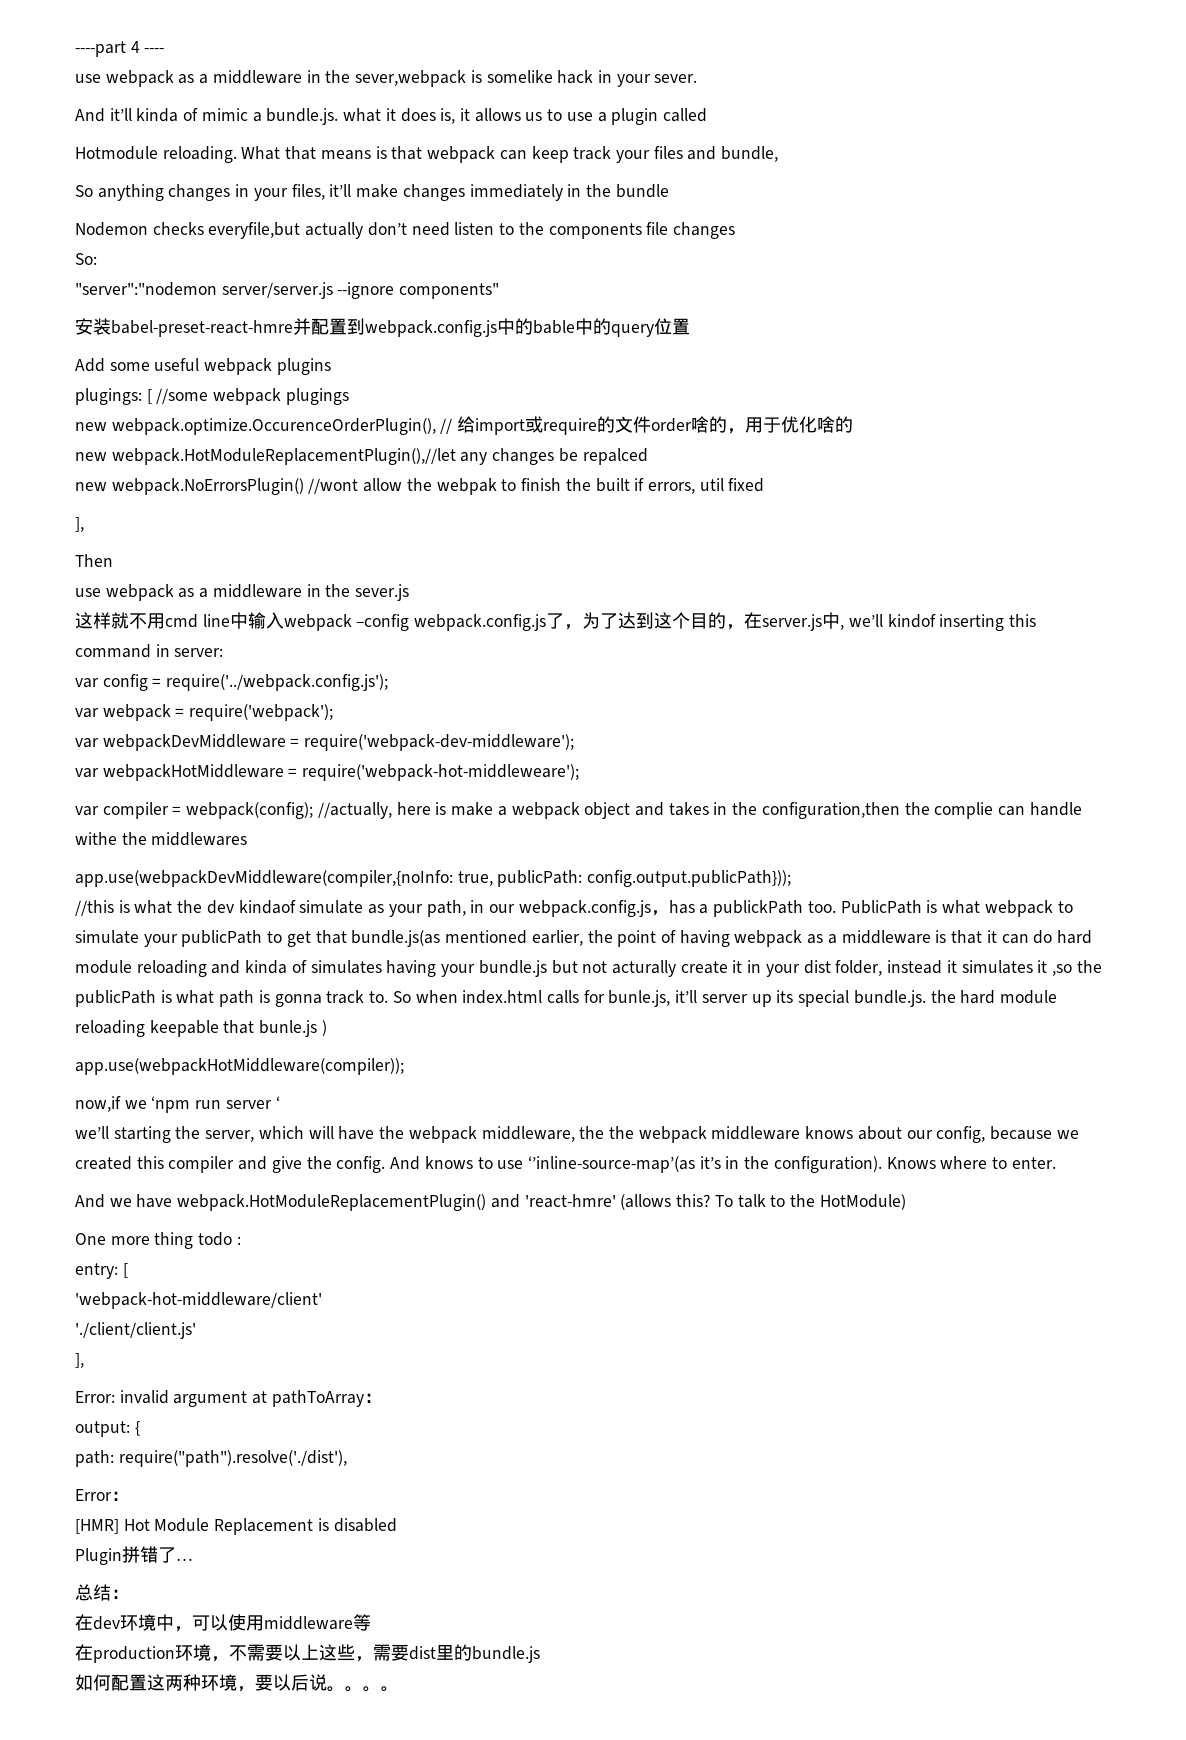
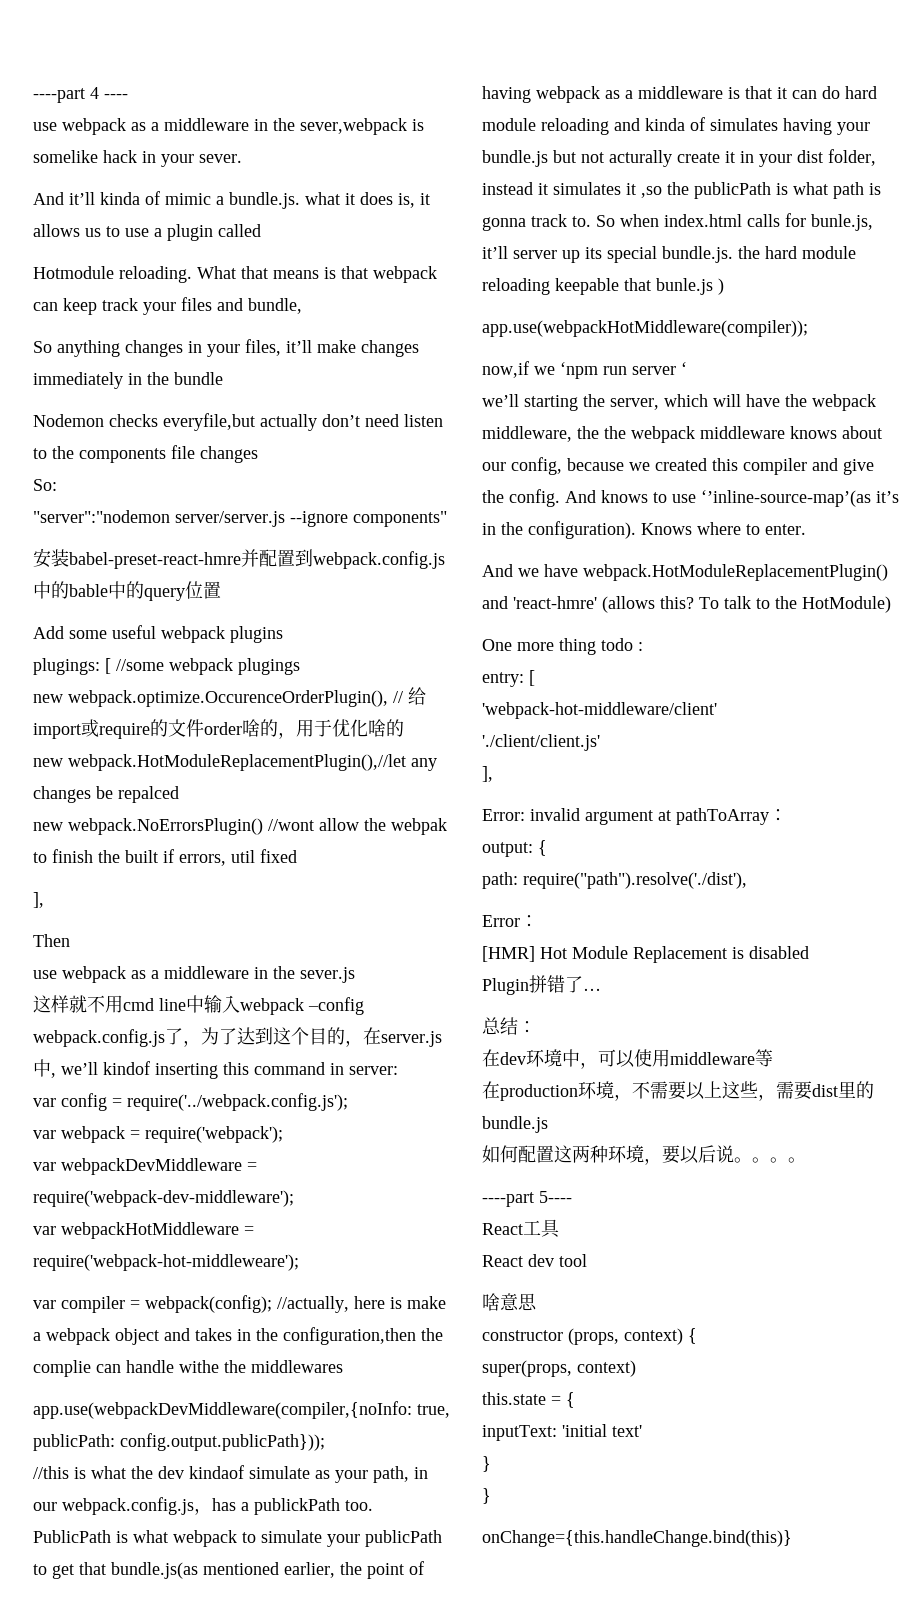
(399, 1689) none -> [482,1191,572,1207] [482,1219,560,1238] [482,1254,587,1267] [482,1293,537,1311] [482,1328,697,1345] [482,1360,636,1377] [482,1392,575,1408] [482,1424,642,1441] [482,1456,491,1472] [482,1488,491,1504] [482,1530,792,1547] // ----part 5---- // React工具 // React dev tool // 啥意思 // constructor (props, context) { // super(props, context) // this.state = { // inputText: 'initial text' // } // } // onChange={this.handleChange.bind(this)}

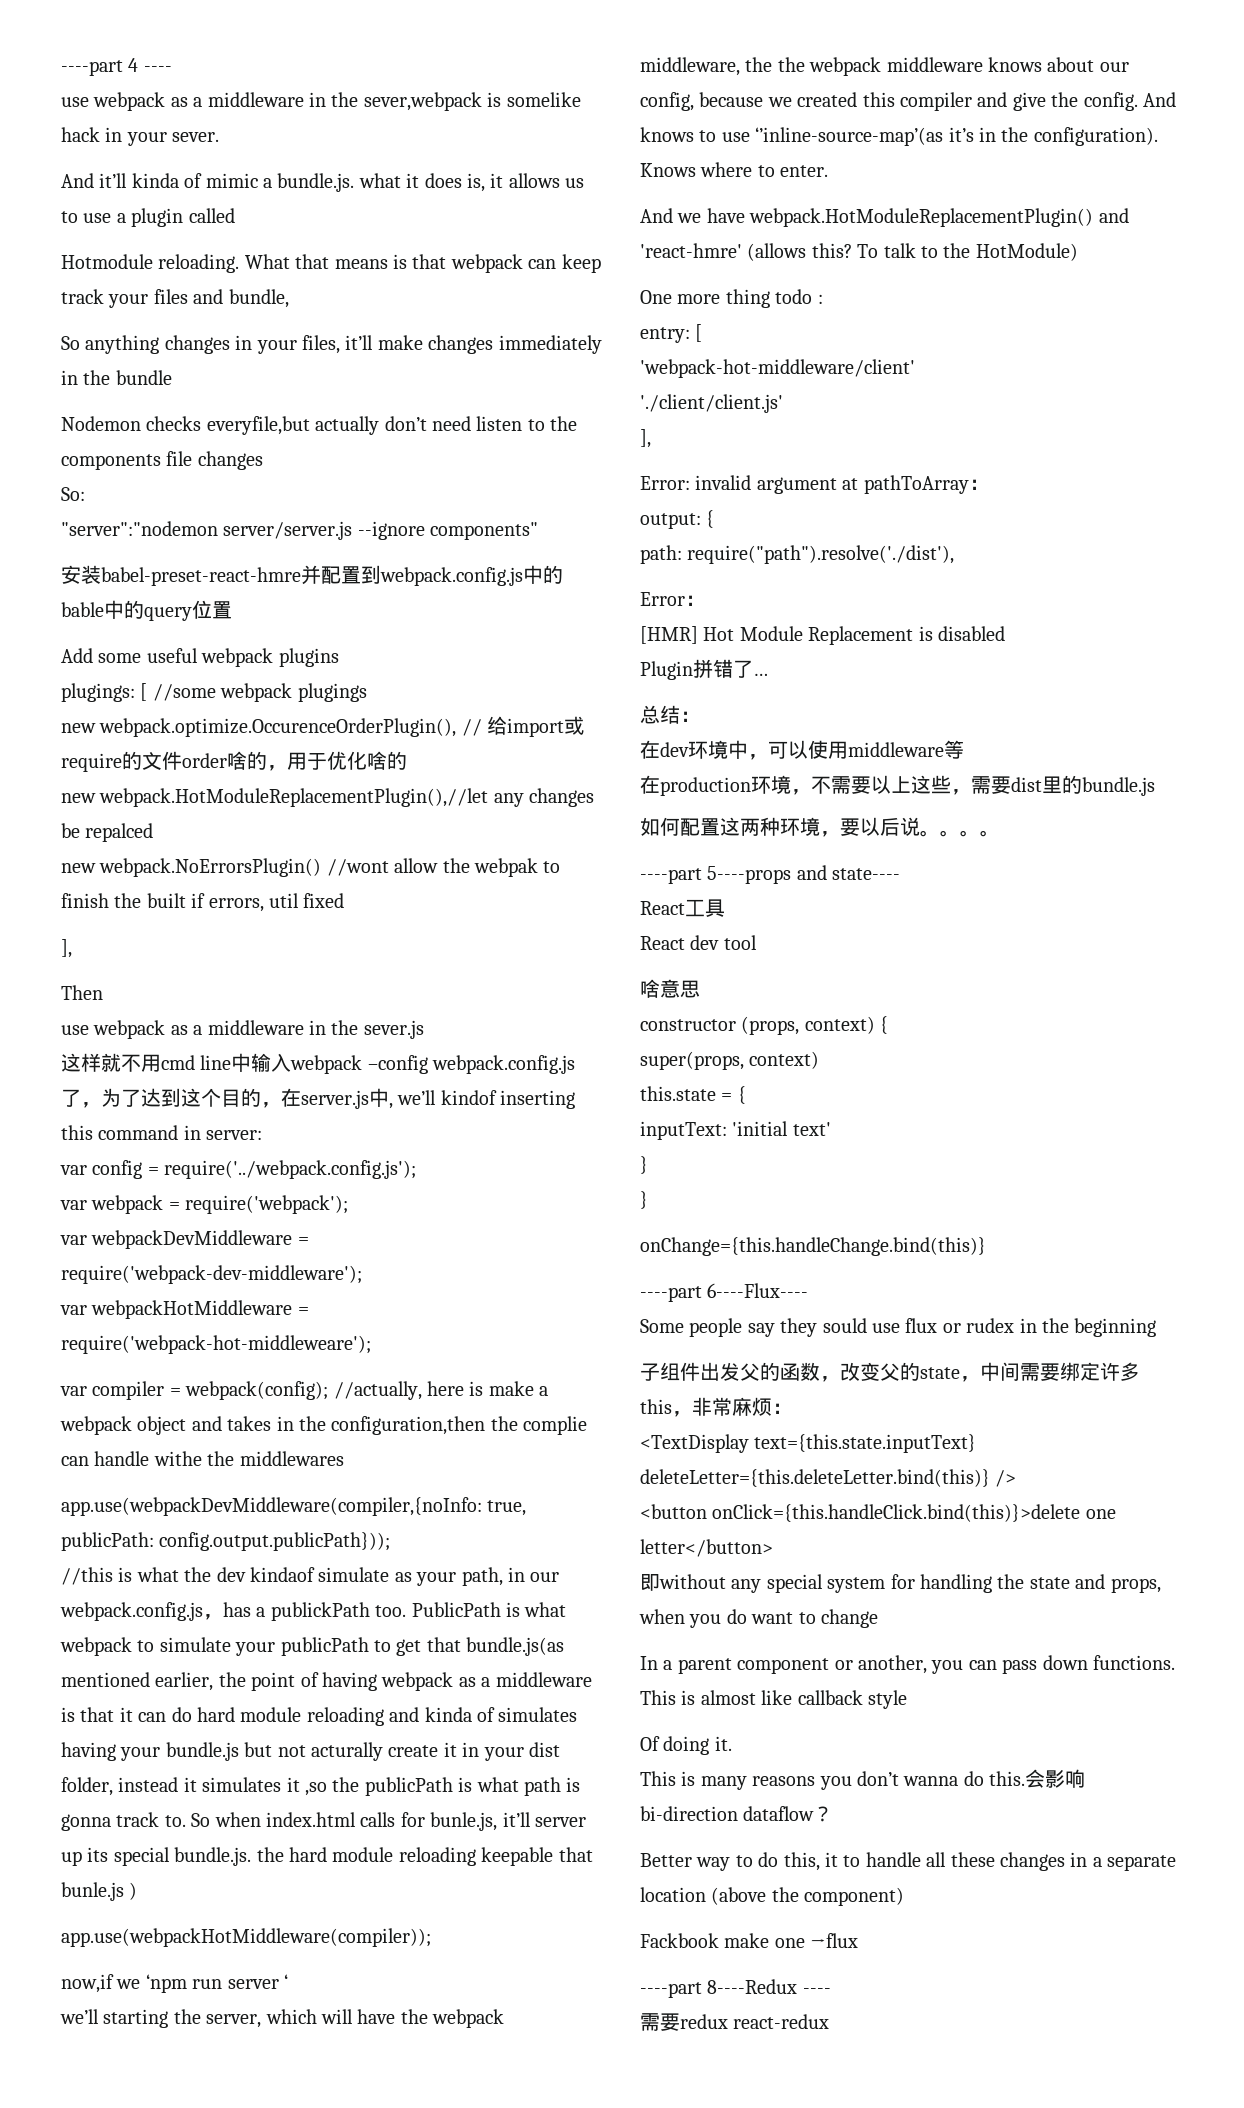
[539,1191,572,1203] 5---- -> [707,865,901,884] 5----props and state----
(792, 1538) none -> [640,1283,809,1302] [640,1318,1157,1337] [640,1362,1140,1382] [640,1397,792,1417] [640,1434,977,1453] [640,1469,1017,1487] [640,1504,1116,1522] [640,1539,773,1557] [640,1574,1161,1593] [639,1609,878,1628] [640,1655,1175,1674] [640,1690,907,1709] [640,1736,732,1755] [640,1769,1086,1790] [640,1806,834,1822] [640,1852,1177,1871] [640,1887,905,1906] [640,1933,859,1948] [640,1979,831,1998] [640,2013,830,2031] // ----part 6----Flux---- // Some people say they sould use flux or rudex in the beginning // 子组件出发父的函数，改变父的state，中间需要绑定许多this，非常麻烦： // <TextDisplay text={this.state.inputText} deleteLetter={this.deleteLetter.bind(this)} /> // <button onClick={this.handleClick.bind(this)}>delete one letter</button> // 即without any special system for handling the state and props, when you do want to change // In a parent component or another, you can pass down functions. This is almost like callback style // Of doing it. // This is many reasons you don’t wanna do this.会影响bi-direction dataflow？ // Better way to do this, it to handle all these changes in a separate location (above the component) // Fackbook make one →flux // ----part 8----Redux ---- // 需要redux react-redux

